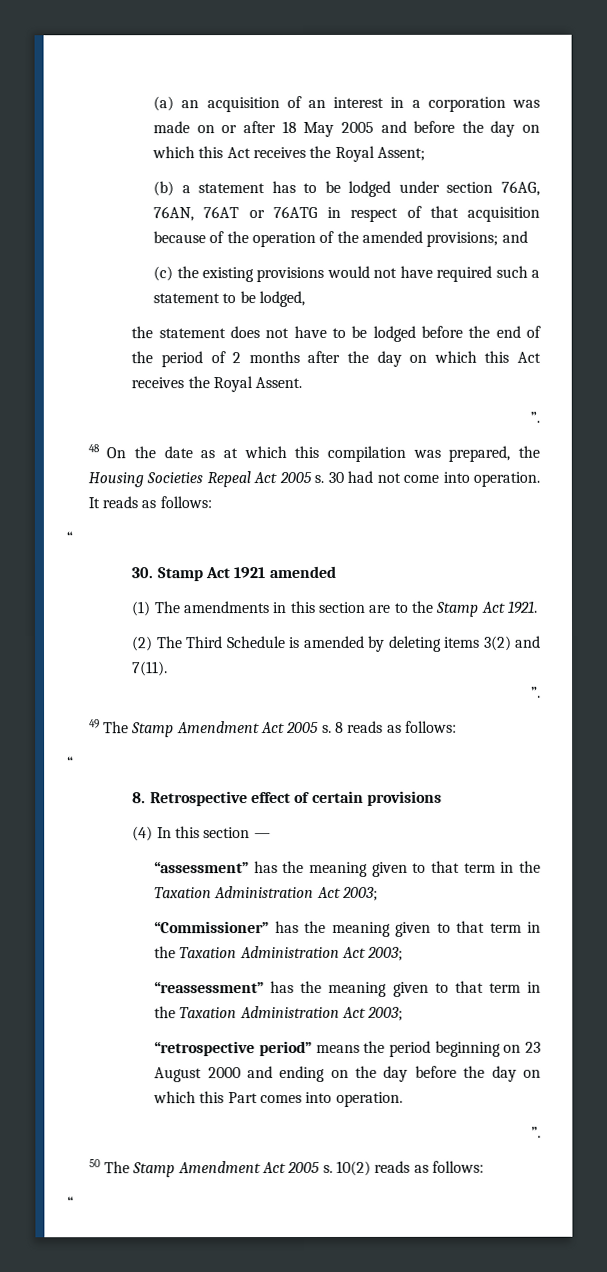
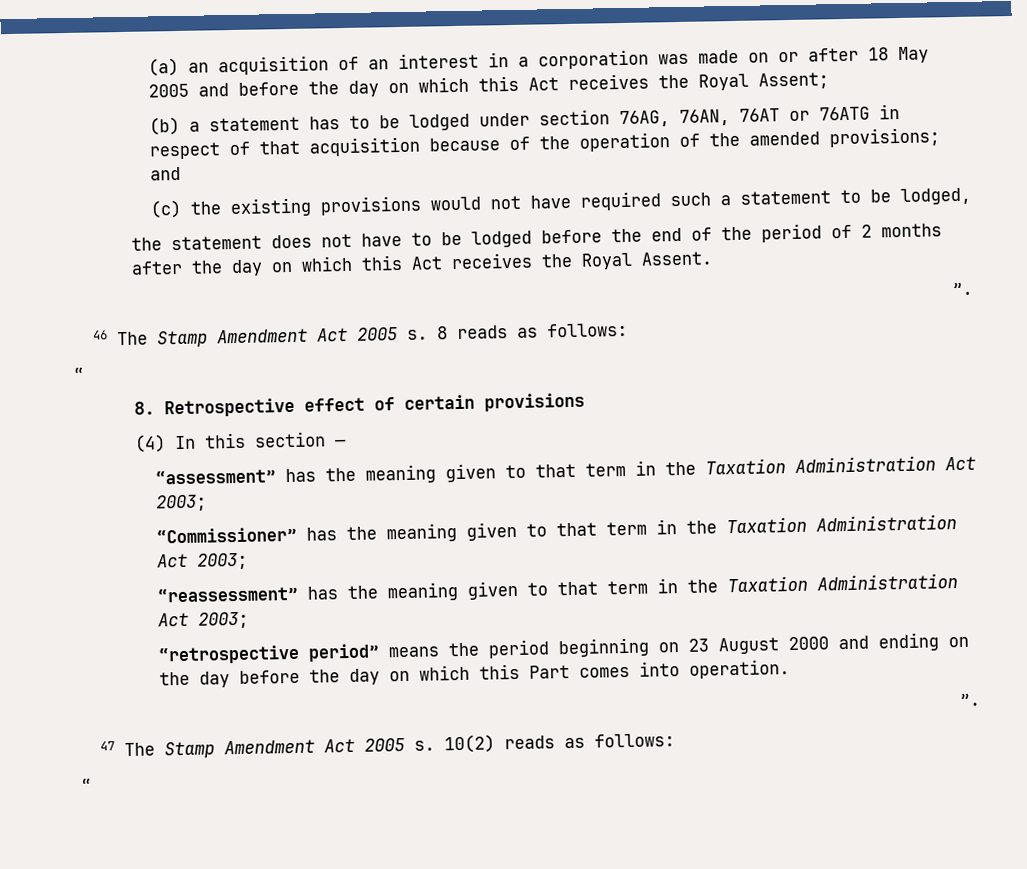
[87,444,540,462] [87,470,540,488] [87,496,212,509] [66,531,73,544] [131,565,336,582] [131,600,537,617] [132,635,541,652] [132,661,169,677] [531,686,541,698] [88,719,100,729] 48 On the date as at which this compilation was prepared, the Housing Societies Repeal Act 2005 s. 30 had not come into operation. It reads as follows: // “ // 30. Stamp Act 1921 amended // (1) The amendments in this section are to the Stamp Act 1921. // (2) The Third Schedule is amended by deleting items 3(2) and 7(11). // ”. // 49 -> [92,330,108,340] 46
[88,1159,101,1168] 50 -> [99,741,115,751] 47

